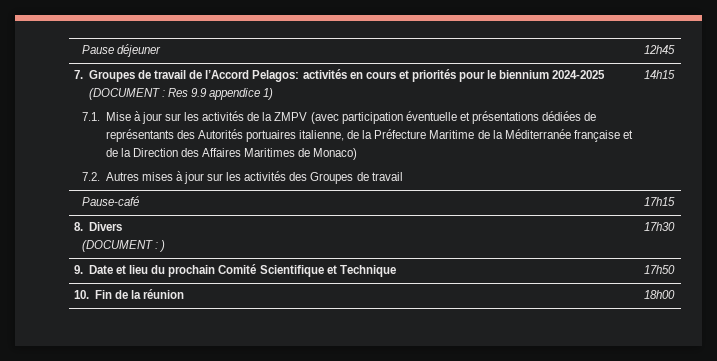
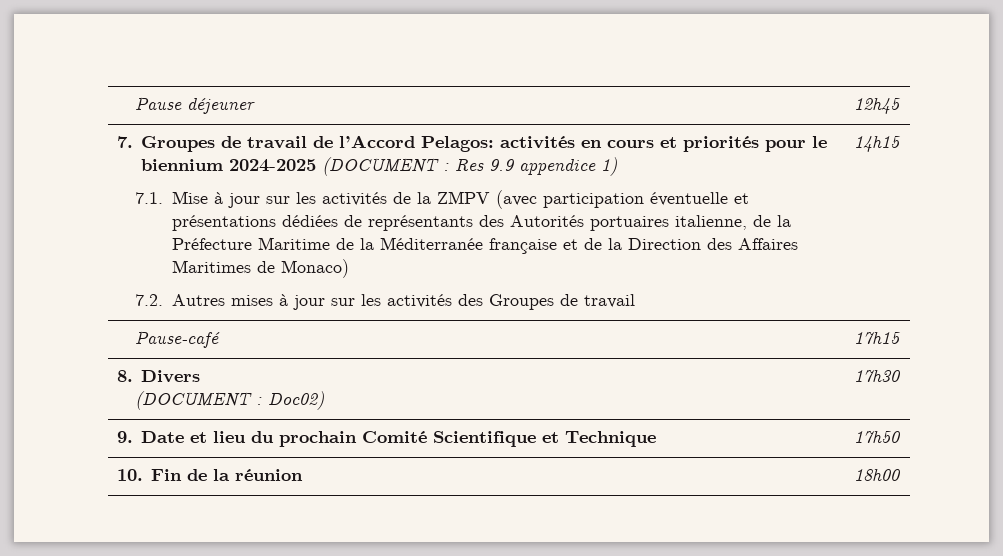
[159,240,166,252] ) -> [267,391,324,410] Doc02)

